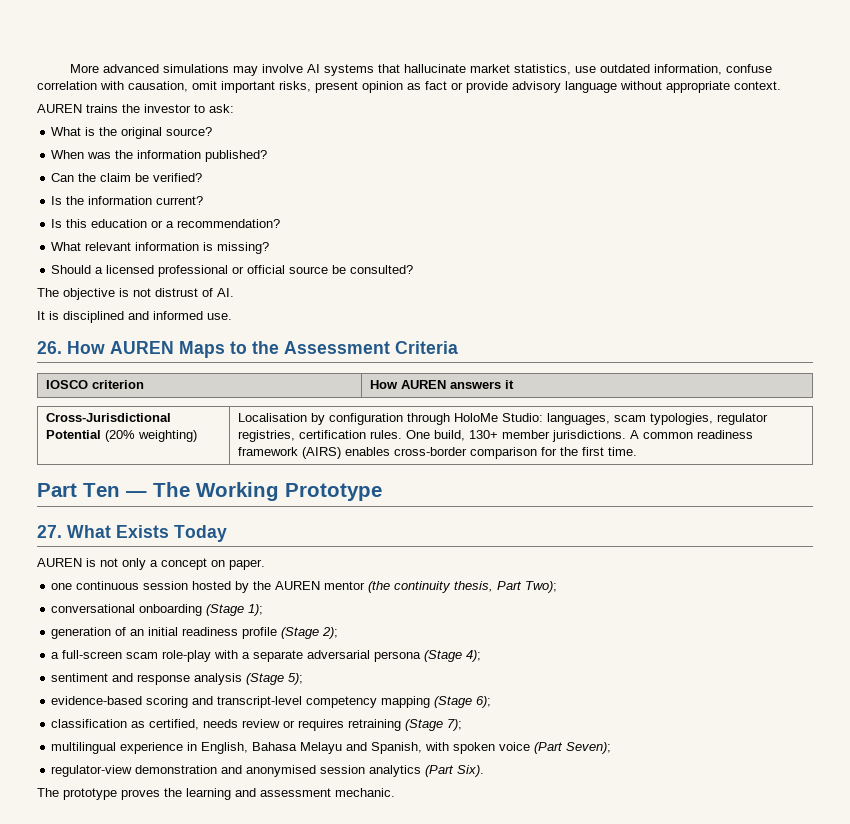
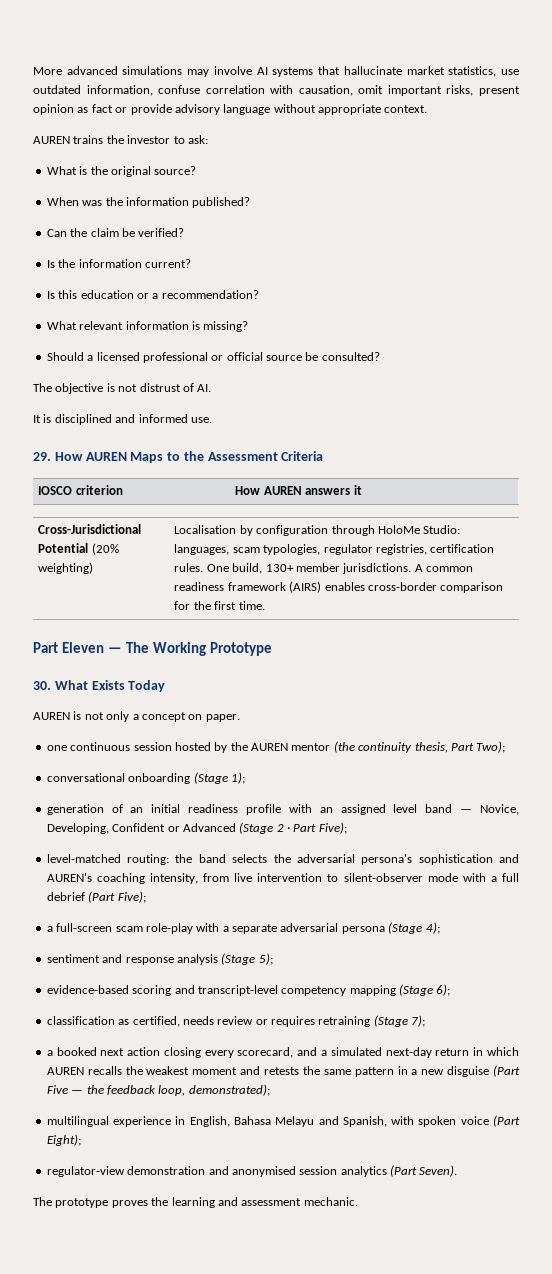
[37,341,62,354] 26. -> [33,452,51,461] 29.
[83,483,120,497] Ten -> [61,642,104,653] Eleven
[37,525,62,538] 27. -> [33,681,51,690] 30.
[281,627,339,639] (Stage 2); -> [288,804,520,815] [46,822,347,834] [46,854,519,865] [46,873,520,884] [46,891,146,903] with an assigned level band — Novice, Developing, Confident or Advanced (Stage 2 · Part Five); // level-matched routing: the band selects the adversarial persona's sophistication and AUREN's coaching intensity, from live intervention to silent-observer mode with a full debrief (Part Five);
(463, 725) none -> [46,1047,520,1058] [46,1065,520,1077] [46,1084,270,1096] // a booked next action closing every scorecard, and a simulated next-day return in which AUREN recalls the weakest moment and retests the same pattern in a new disguise (Part Five — the feedback loop, demonstrated);
[566,742,612,754] Seven); -> [46,1134,81,1146] Eight);
[457,765,485,777] Six). -> [419,1165,458,1177] Seven).

